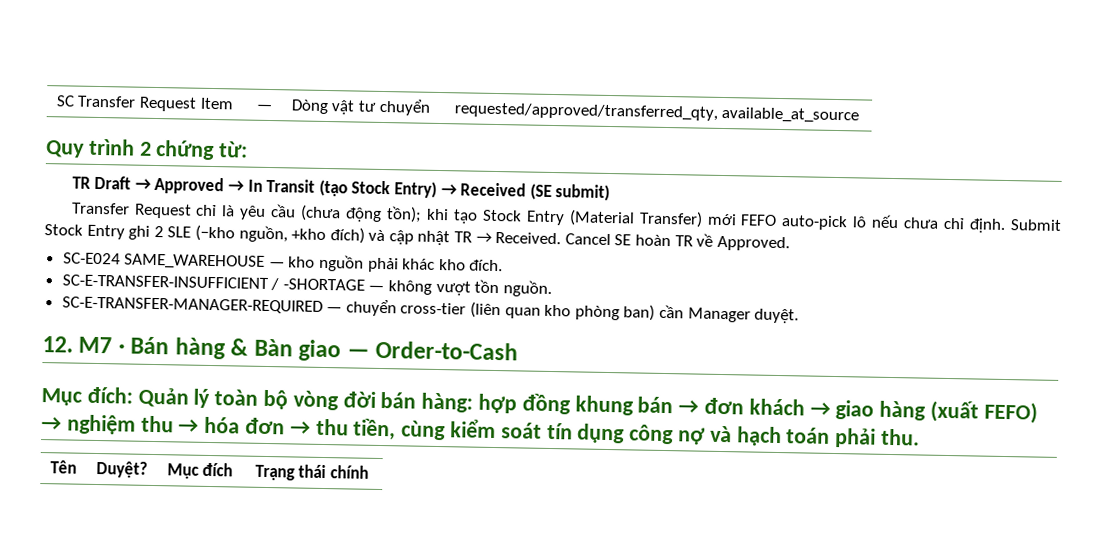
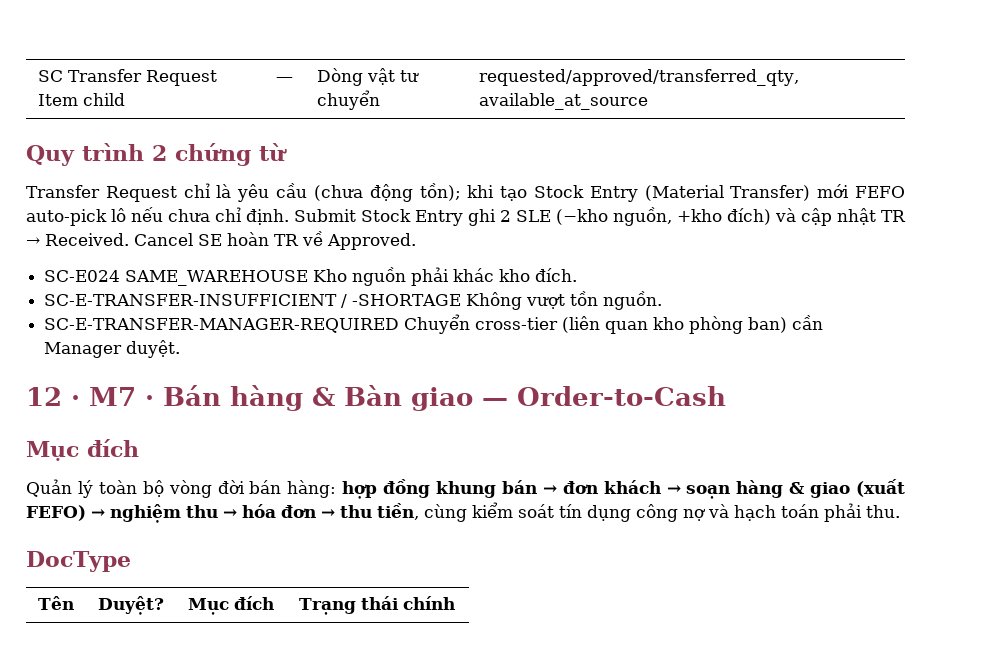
(234, 103) none -> [82,93,125,106] child
[219,141,249,158] [71,175,611,202] từ: // TR Draft → Approved → In Transit (tạo Stock Entry) → Received (SE submit) -> [259,143,287,161] từ
[268,256,316,268] — kho -> [313,269,348,282] Kho
[368,280,433,295] — không -> [466,292,523,310] Không
[326,299,397,317] — chuyển -> [404,314,471,334] Chuyển
[42,336,73,353] 12. -> [26,387,80,406] 12 ·
[86,386,133,404] đích: -> [87,439,139,457] đích //
[835,400,927,421] giao hàng -> [686,480,851,499] soạn hàng & giao
(921, 437) none -> [26,551,131,572] // DocType

